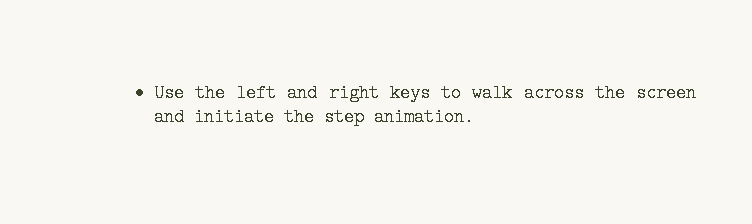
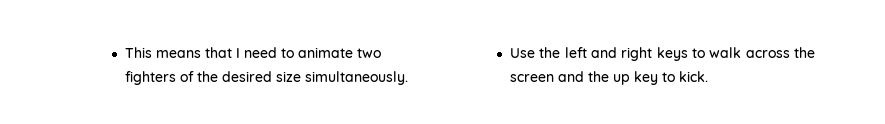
(153, 93) none -> [124,47,381,58] [124,71,408,85] This means that I need to animate two fighters of the desired size simultaneously. //
[193,108,474,126] initiate the step animation. -> [587,71,708,85] the up key to kick.

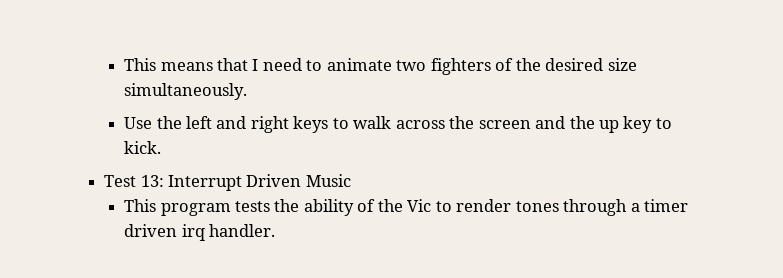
(708, 76) none -> [104,174,351,191] [124,199,688,216] [124,224,275,241] // Test 13: Interrupt Driven Music // This program tests the ability of the Vic to render tones through a timer driven irq handler.

